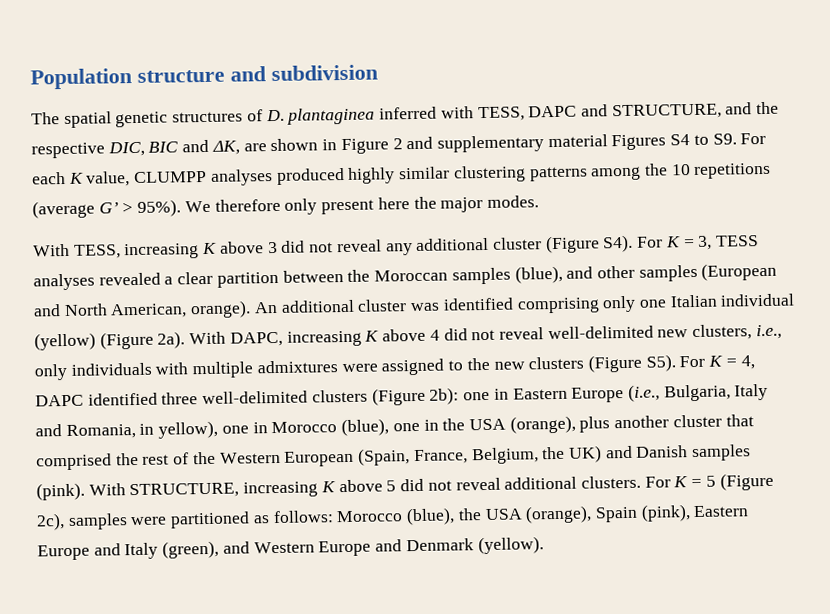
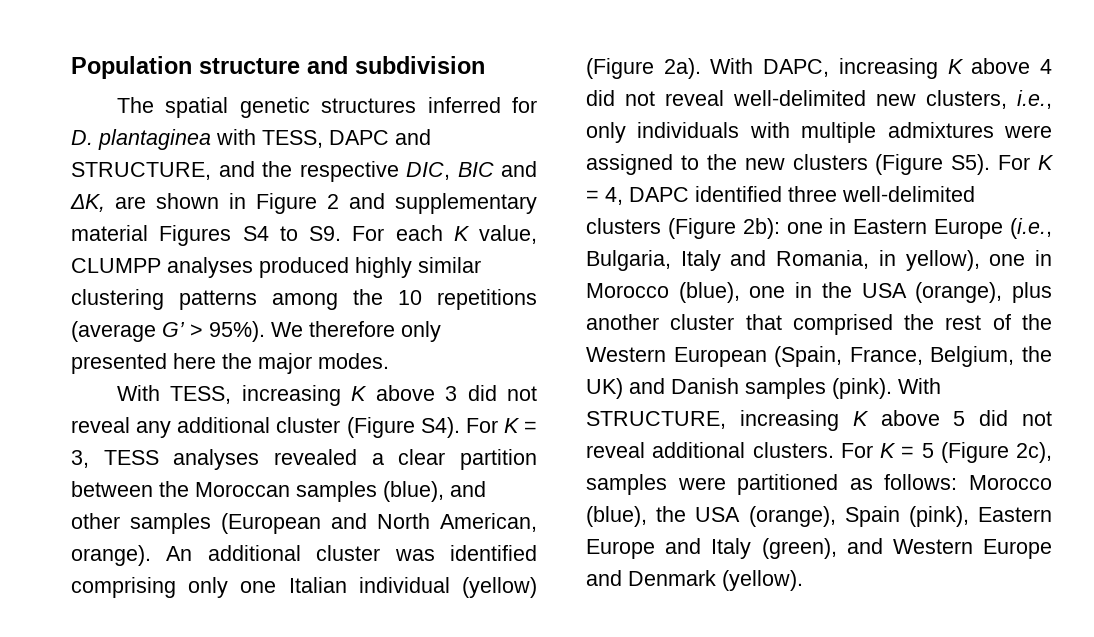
[246,109,263,122] of -> [427,97,537,113] inferred for
[379,106,438,120] inferred -> (211, 139) none
[321,199,375,215] present -> [71,353,167,374] presented

